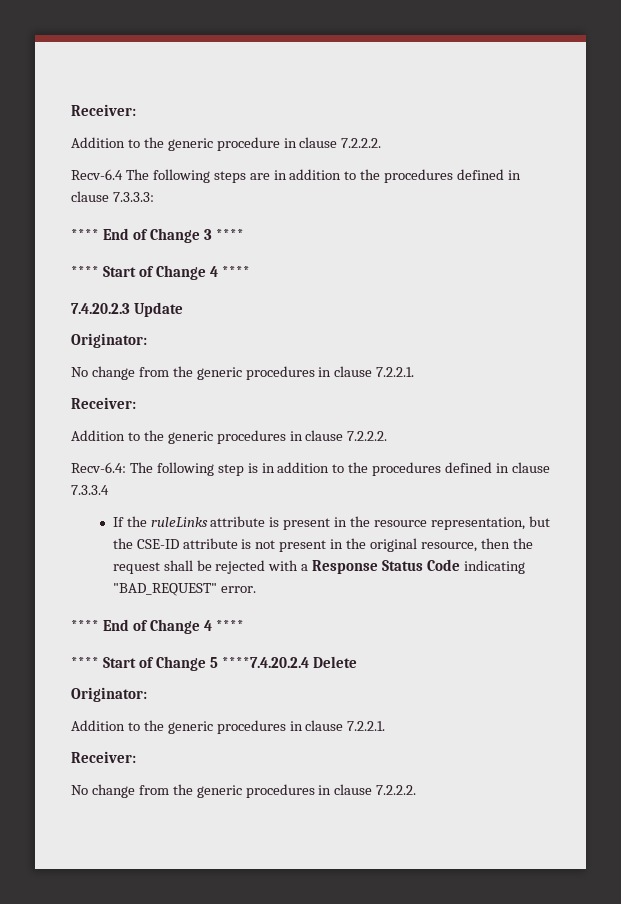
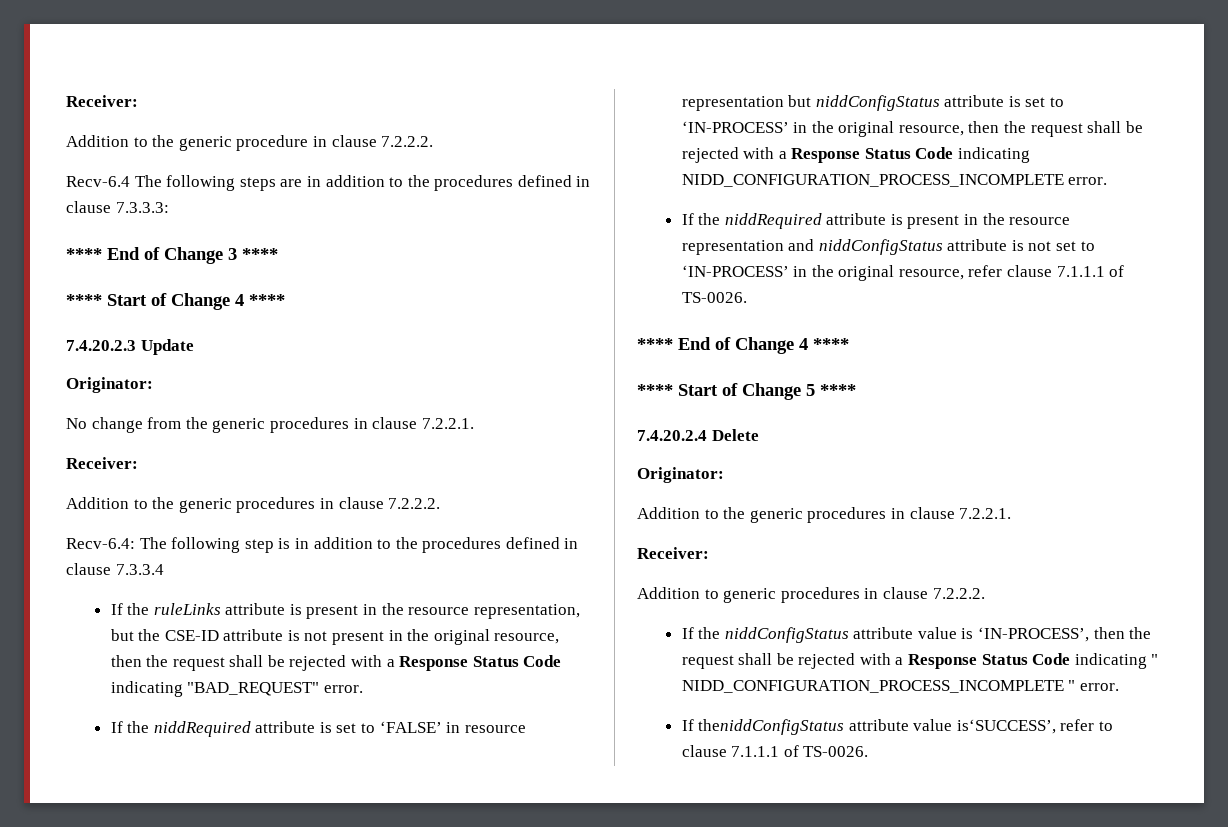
(256, 589) none -> [110,721,526,737] [681,95,1065,111] [681,121,1143,137] [681,147,1031,163] [681,174,1108,187] [681,213,1071,229] [681,239,1095,255] [681,265,1125,281] [681,292,747,303] // If the niddRequired attribute is set to ‘FALSE’ in resource representation but niddConfigStatus attribute is set to ‘IN-PROCESS’ in the original resource, then the request shall be rejected with a Response Status Code indicating NIDD_CONFIGURATION_PROCESS_INCOMPLETE error. // If the niddRequired attribute is present in the resource representation and niddConfigStatus attribute is not set to ‘IN-PROCESS’ in the original resource, refer clause 7.1.1.1 of TS-0026.
[222,657,310,668] ****7.4.20.2.4 -> [820,384,856,396] [637,430,707,441] **** // 7.4.20.2.4
[71,784,417,798] No change from the generic procedures in clause 7.2.2.2. -> [637,587,985,603] [681,627,1152,643] [681,653,1159,669] [681,680,1119,693] [681,719,1114,735] [681,745,869,757] Addition to generic procedures in clause 7.2.2.2. // If the niddConfigStatus attribute value is ‘IN-PROCESS’, then the request shall be rejected with a Response Status Code indicating " NIDD_CONFIGURATION_PROCESS_INCOMPLETE " error. // If theniddConfigStatus attribute value is‘SUCCESS’, refer to clause 7.1.1.1 of TS-0026.

